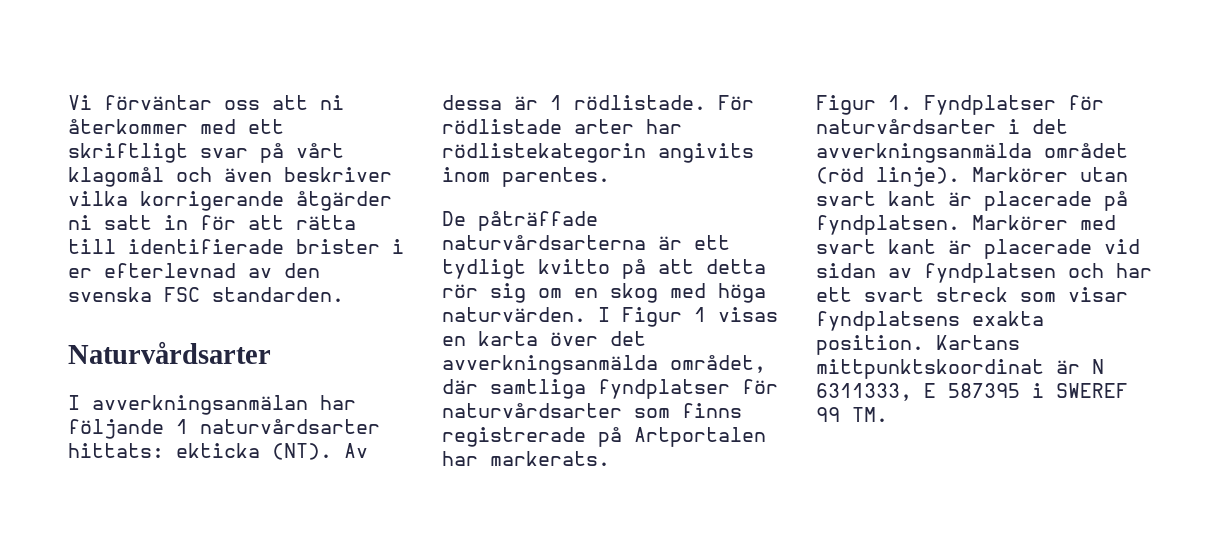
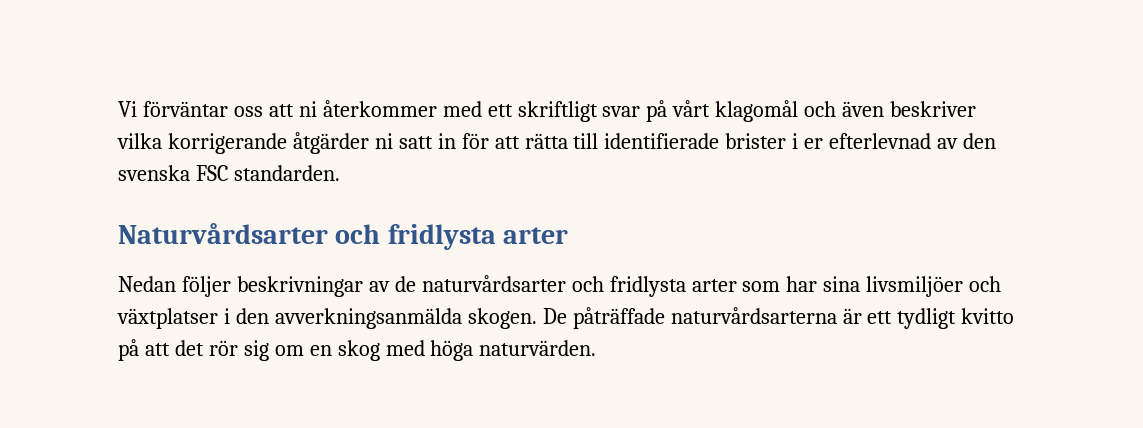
[68,395,356,415] [68,419,380,439] [68,443,368,460] [442,95,754,110] [442,119,682,134] [442,143,754,163] [442,167,610,187] // I avverkningsanmälan har följande 1 naturvårdsarter hittats: ekticka (NT). Av dessa är 1 rödlistade. För rödlistade arter har rödlistekategorin angivits inom parentes. // -> [335,224,569,250] [118,275,1002,297] [117,308,537,329] och fridlysta arter // Nedan följer beskrivningar av de naturvårdsarter och fridlysta arter som har sina livsmiljöer och växtplatser i den avverkningsanmälda skogen.
[706,259,766,274] detta -> [174,340,204,356] det
[598,307,778,327] [442,331,646,346] [442,355,766,375] [442,379,778,399] [442,403,742,418] [442,427,766,447] [442,451,610,466] [816,95,1104,115] [816,119,1068,134] [816,143,1128,163] [816,167,1128,187] [816,191,1128,211] [816,215,1116,235] [816,239,1140,259] [816,263,1152,283] [816,287,1128,302] [816,311,1044,331] [816,335,1020,355] [816,359,1104,379] [816,383,1128,401] [816,407,888,422] I Figur 1 visas en karta över det avverkningsanmälda området, där samtliga fyndplatser för naturvårdsarter som finns registrerade på Artportalen har markerats. // Figur 1. Fyndplatser för naturvårdsarter i det avverkningsanmälda området (röd linje). Markörer utan svart kant är placerade på fyndplatsen. Markörer med svart kant är placerade vid sidan av fyndplatsen och har ett svart streck som visar fyndplatsens exakta position. Kartans mittpunktskoordinat är N 6311333, E 587395 i SWEREF 99 TM. -> (597, 348) none

